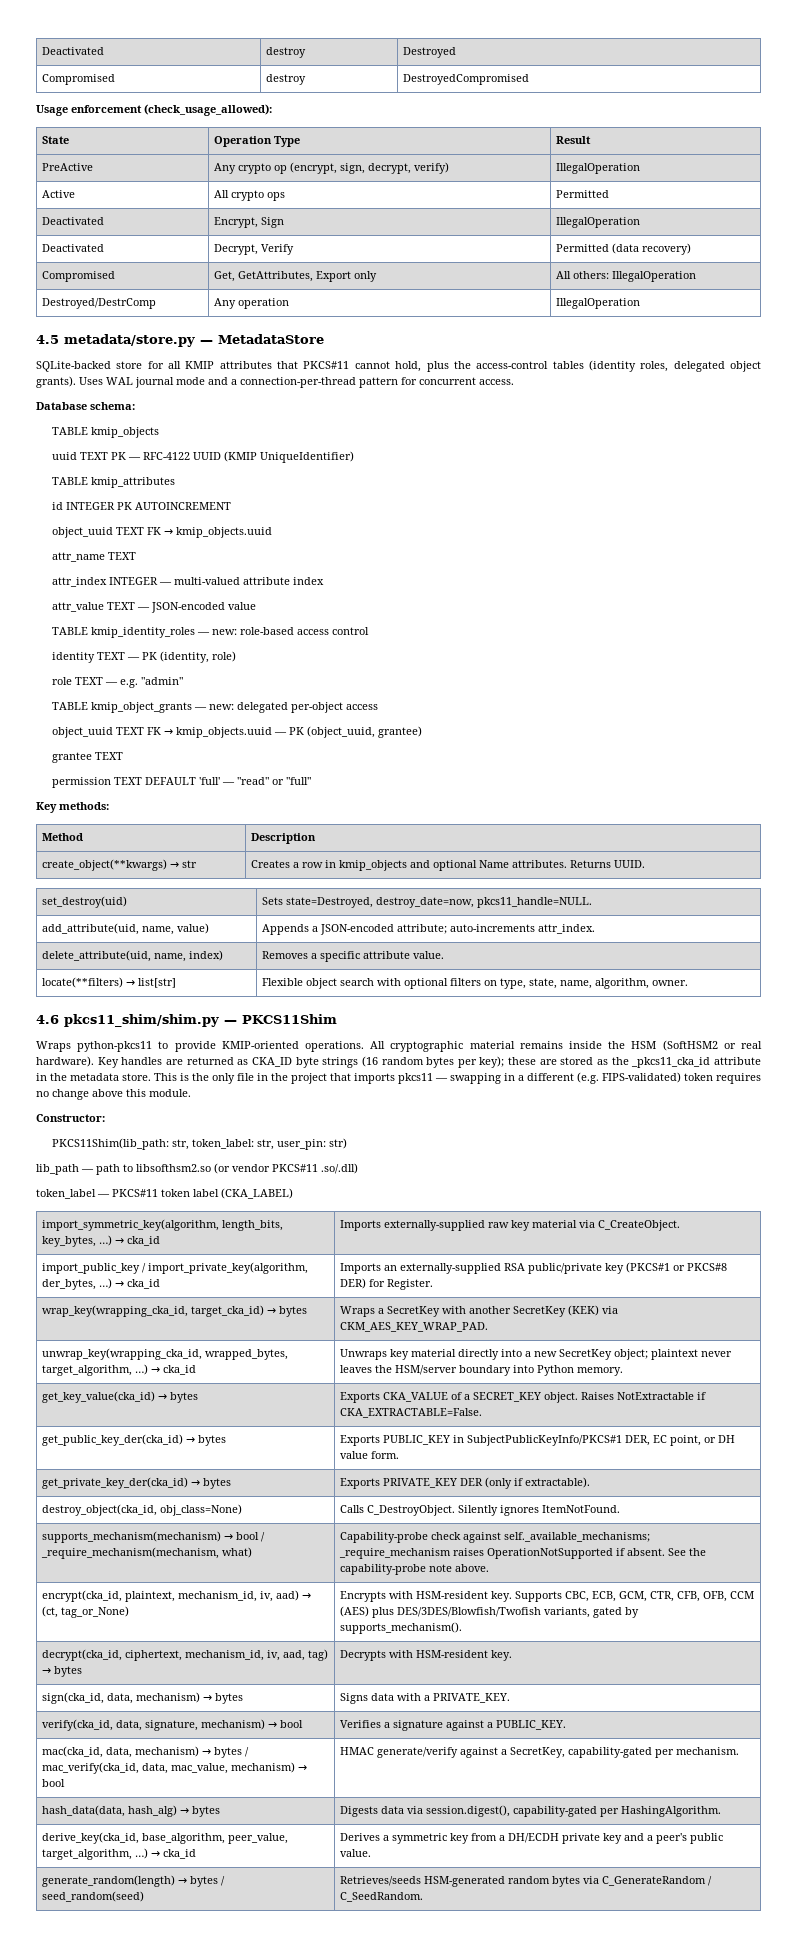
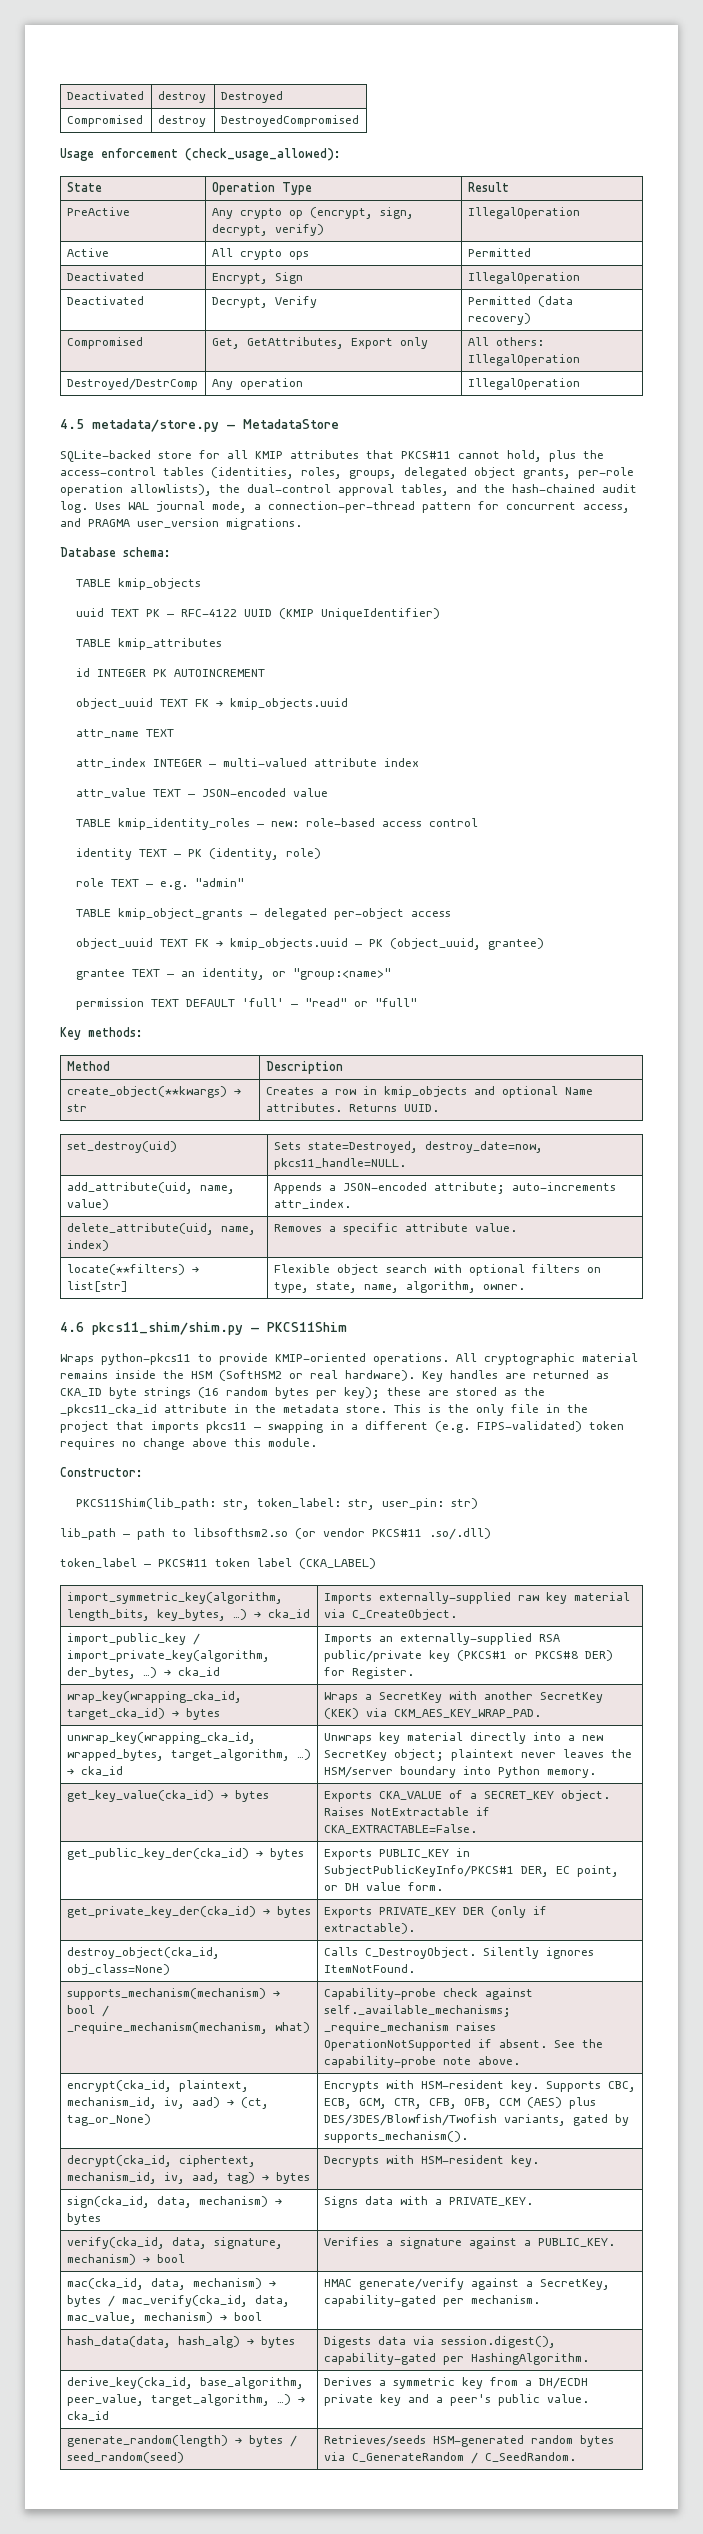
[588,360,762,372] [36,376,76,388] (identity roles, delegated object grants). -> [211,467,634,479] [60,484,637,496] [60,501,88,513] (identities, roles, groups, delegated object grants, per-role operation allowlists), the dual-control approval tables, and the hash-chained audit log.
[176,377,228,385] mode and -> [212,501,247,513] mode,
[479,379,514,385] access. -> [583,504,630,513] [60,518,302,530] access, and PRAGMA user_version migrations.
[208,704,234,710] new: -> (259, 915) none
(123, 756) none -> [167,968,392,980] — an identity, or "group:<name>"

